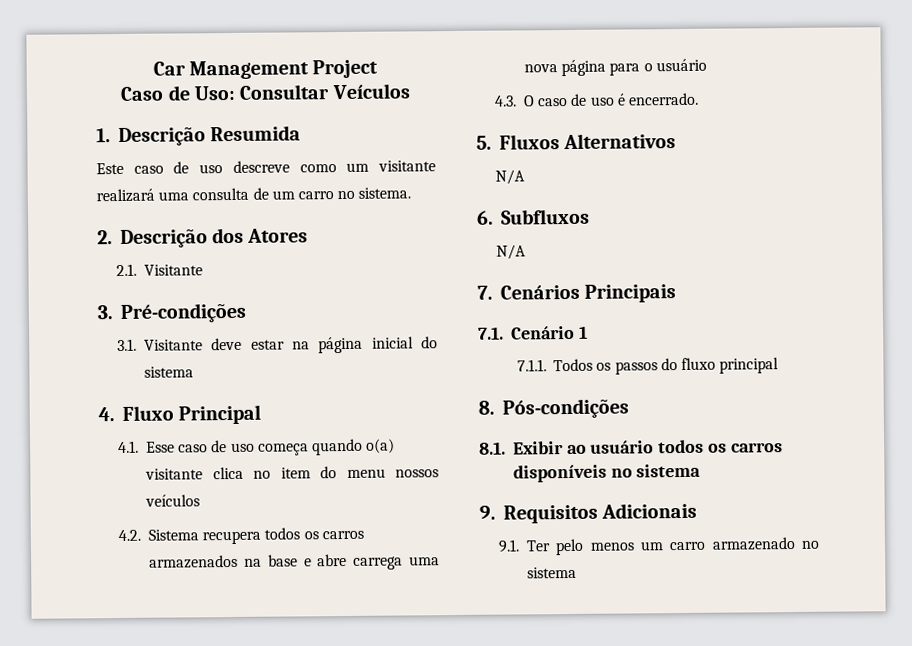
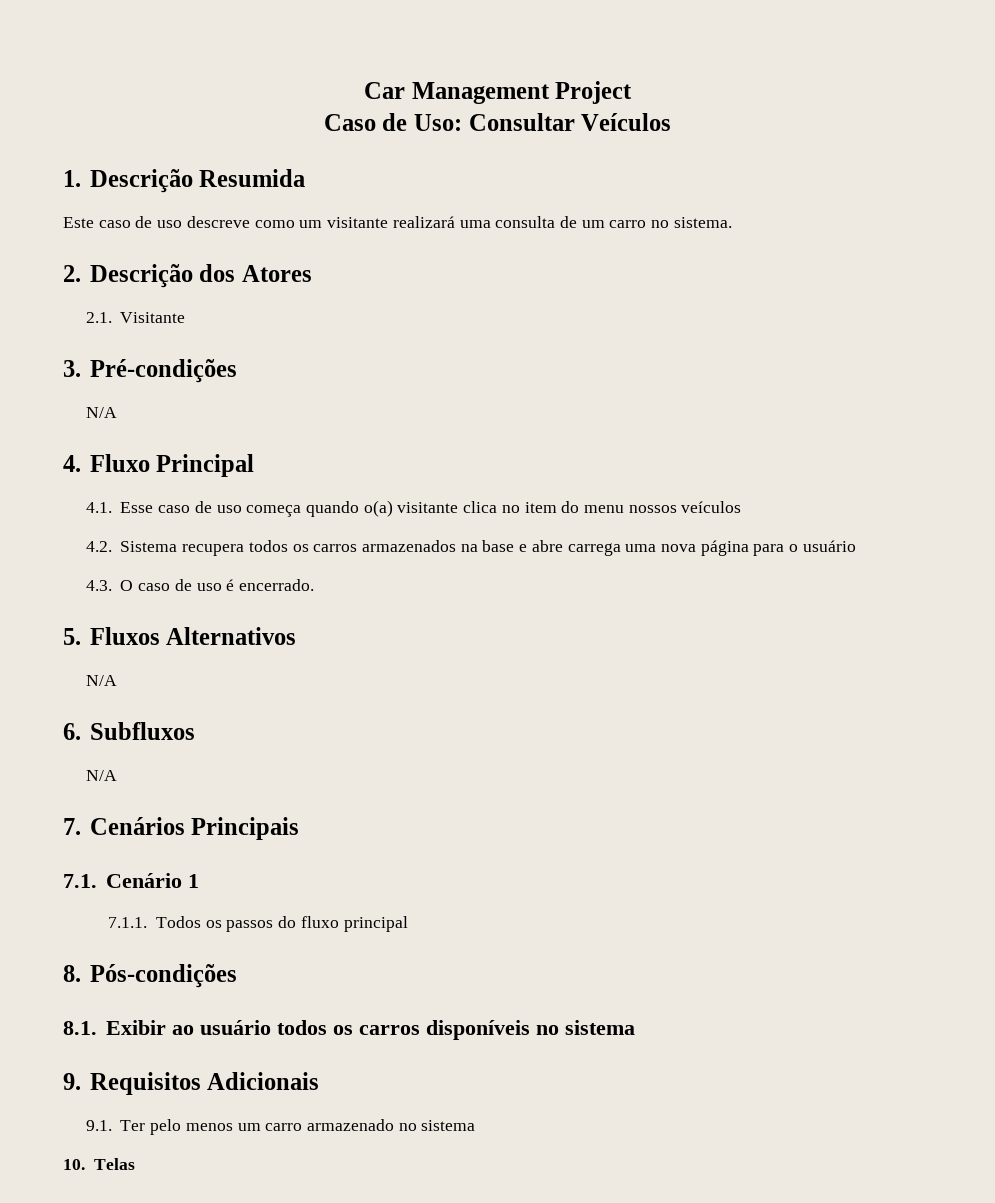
[117,336,439,354] [144,366,195,378] 3.1. Visitante deve estar na página inicial do sistema -> [85,407,117,418] N/A
(578, 572) none -> [63,1158,135,1170] // 10. Telas

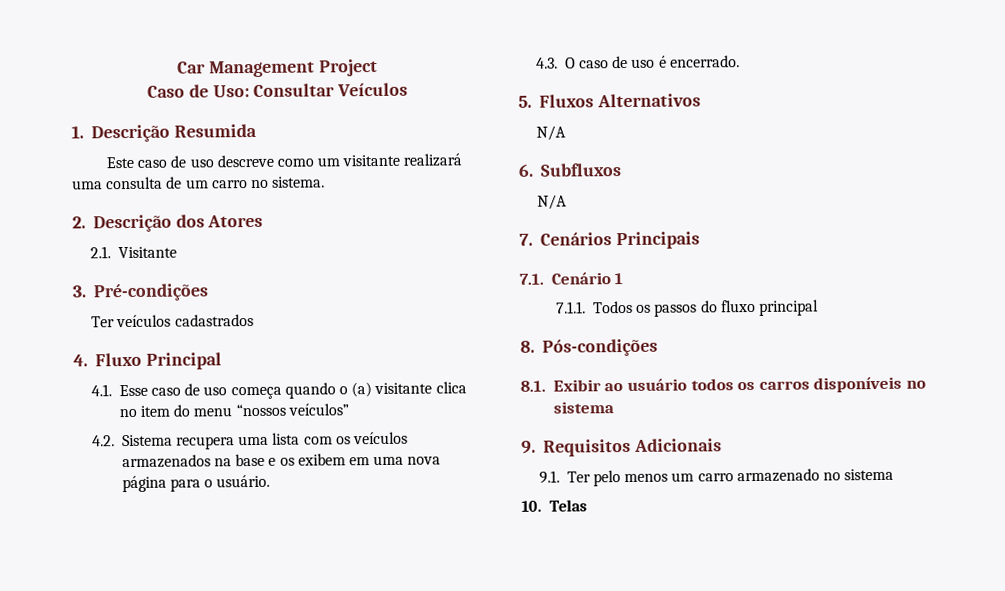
[85,407,117,418] N/A -> [91,314,254,328] Ter veículos cadastrados
[363,500,393,517] o(a) -> [339,382,373,398] o (a)
[628,501,742,513] nossos veículos -> [235,403,349,417] “nossos veículos”
[248,540,358,552] todos os carros -> [238,431,409,446] uma lista com os veículos
[531,540,621,556] abre carrega -> [279,453,371,466] os exibem em
[802,540,856,552] usuário -> [216,474,271,488] usuário.

